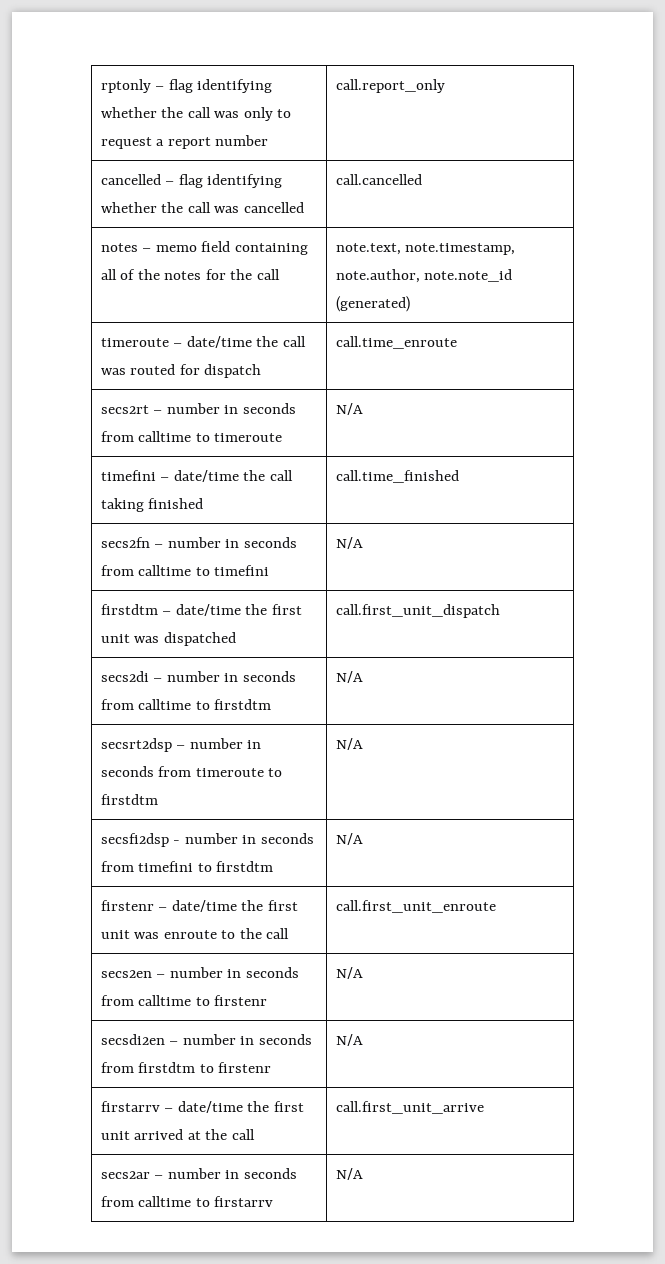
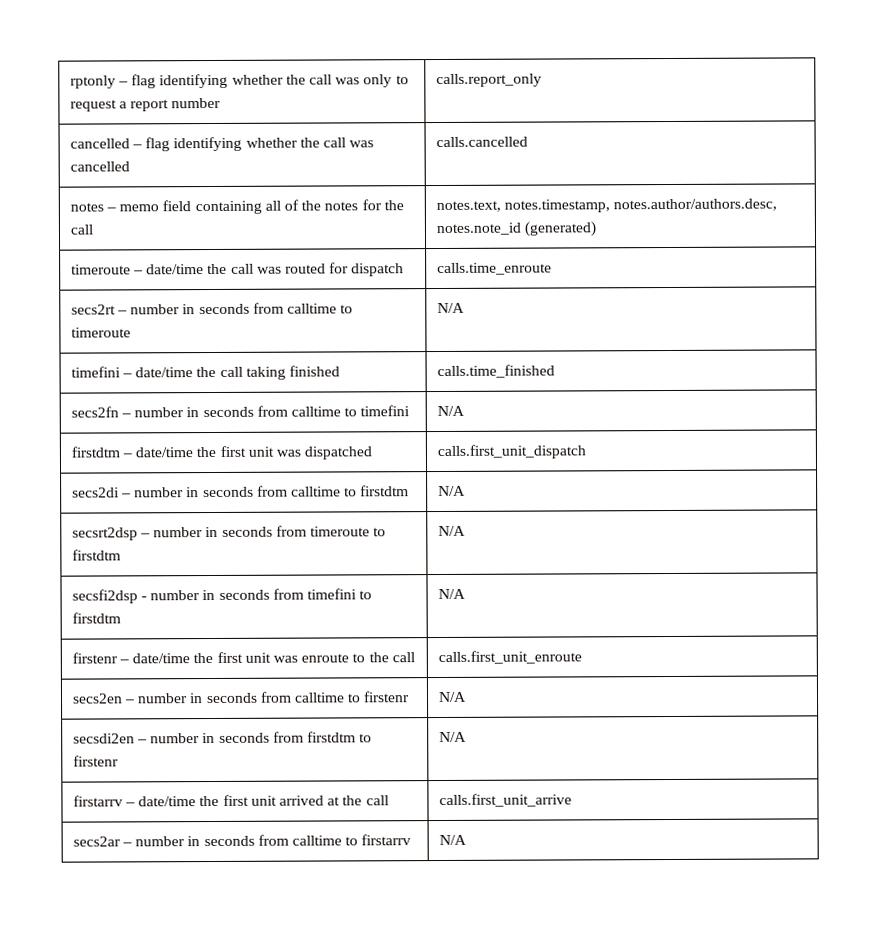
[335,79,445,93] call.report_only -> [435,73,542,88] calls.report_only
[335,174,422,185] call.cancelled -> [435,136,528,148] calls.cancelled
[335,243,516,255] [335,269,513,283] note.text, note.timestamp, note.author, note.note_id -> [435,198,778,213] [435,222,521,236] notes.text, notes.timestamp, notes.author/authors.desc, notes.note_id
[335,336,457,349] call.time_enroute -> [436,262,552,276] calls.time_enroute
[335,470,459,483] call.time_finished -> [436,364,555,379] calls.time_finished
[335,604,500,618] call.first_unit_dispatch -> [436,444,586,460] calls.first_unit_dispatch
[335,900,496,913] call.first_unit_enroute -> [437,650,582,665] calls.first_unit_enroute
[335,1101,484,1114] call.first_unit_arrive -> [438,793,572,808] calls.first_unit_arrive

